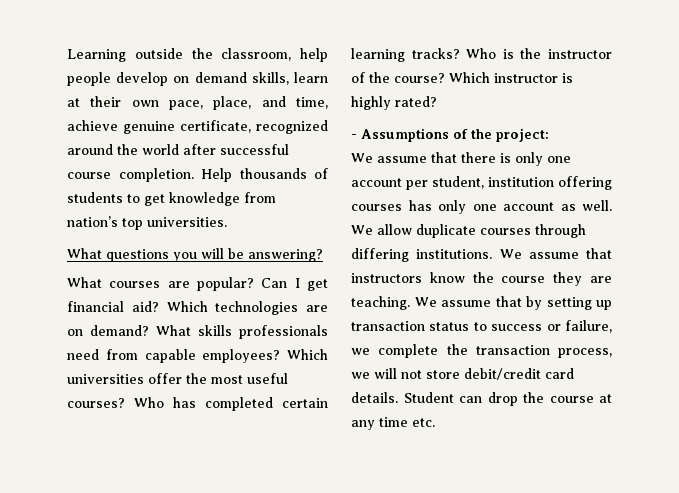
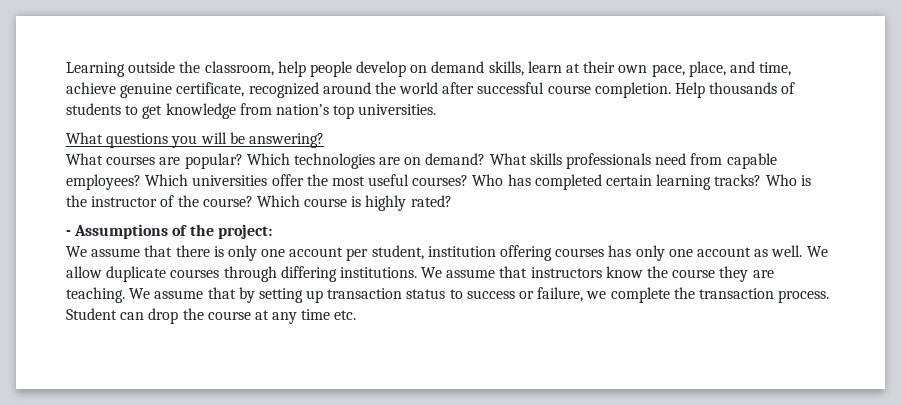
[261,278,328,291] [67,301,159,312] Can I get financial aid? -> (243, 161) none
[494,73,558,83] instructor -> [304,198,348,207] course
[558,348,612,358] [351,368,574,380] [351,392,398,403] process, we will not store debit/credit card details. -> [778,290,830,303] process.

